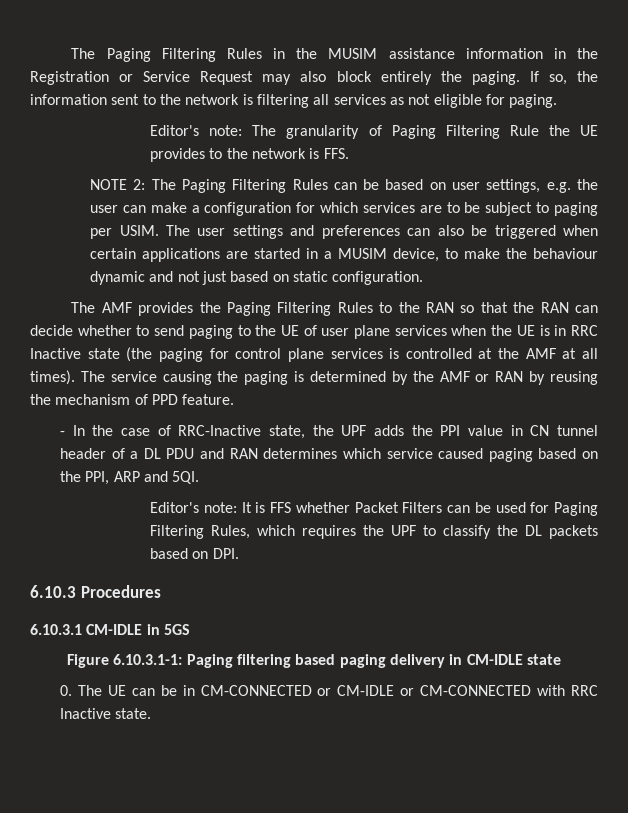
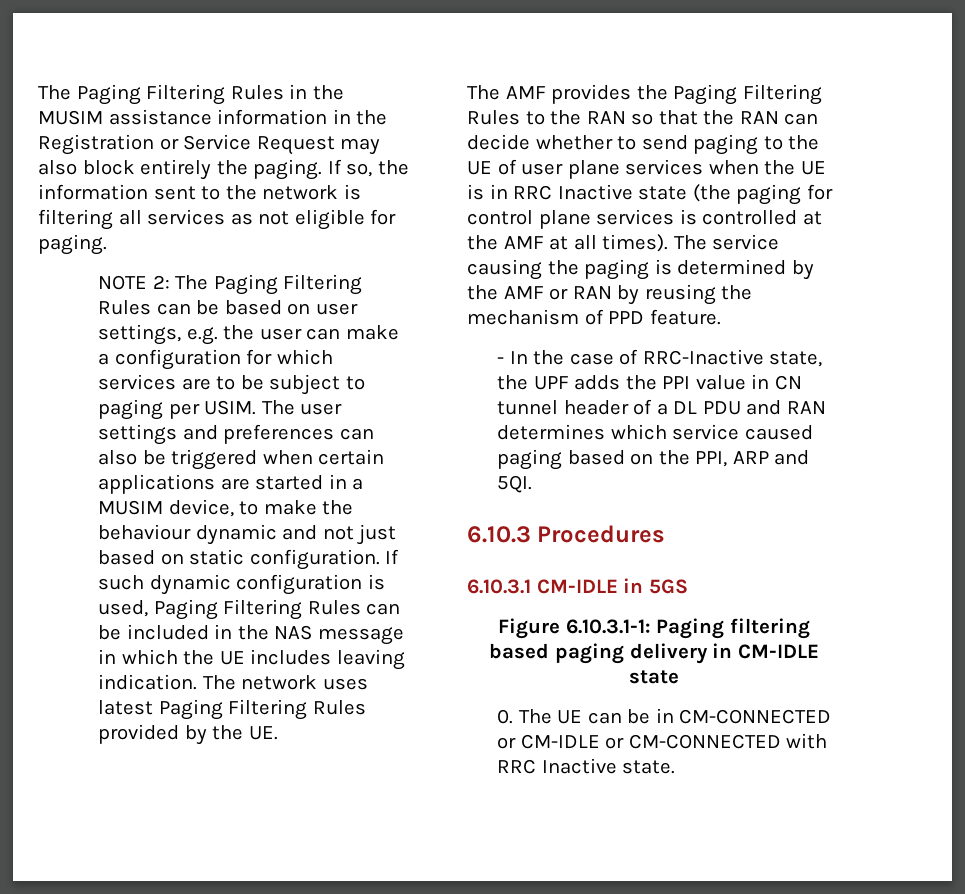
[150,125,599,139] [150,148,349,162] // Editor's note: The granularity of Paging Filtering Rule the UE provides to the network is FFS. -> (107, 244) none
(424, 278) none -> [385,549,400,564] [98,574,385,595] [98,599,401,620] [98,624,404,645] [98,649,405,670] [98,674,368,690] [98,699,366,720] [98,724,278,745] If such dynamic configuration is used, Paging Filtering Rules can be included in the NAS message in which the UE includes leaving indication. The network uses latest Paging Filtering Rules provided by the UE.
[150,502,598,516] [150,525,598,539] [150,548,239,559] // Editor's note: It is FFS whether Packet Filters can be used for Paging Filtering Rules, which requires the UPF to classify the DL packets based on DPI. -> (533, 484) none

